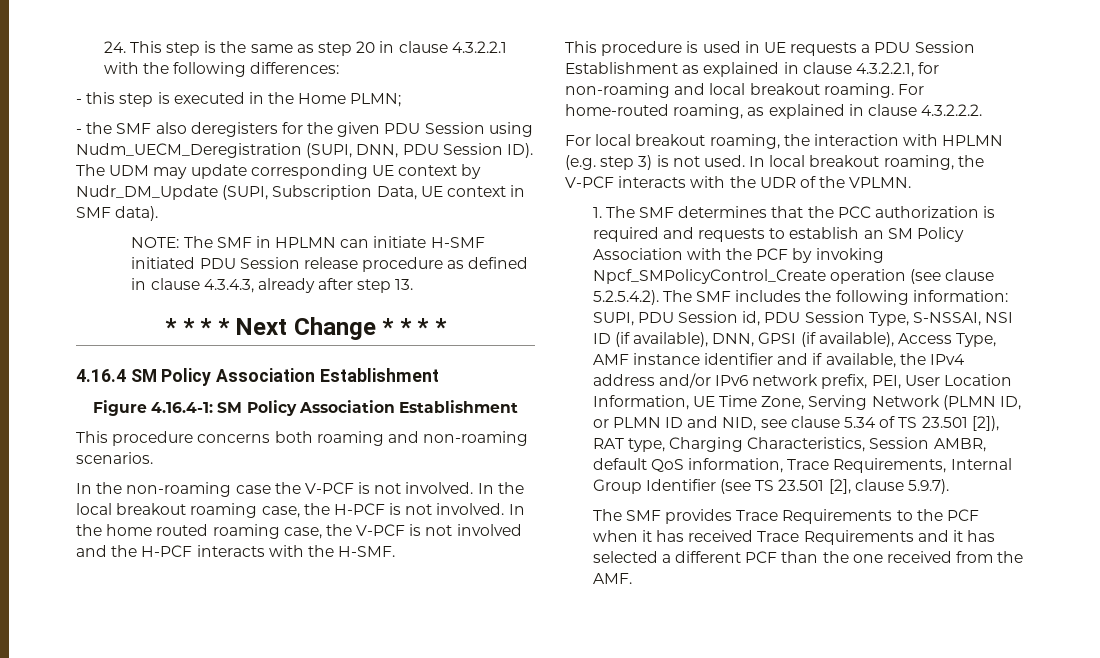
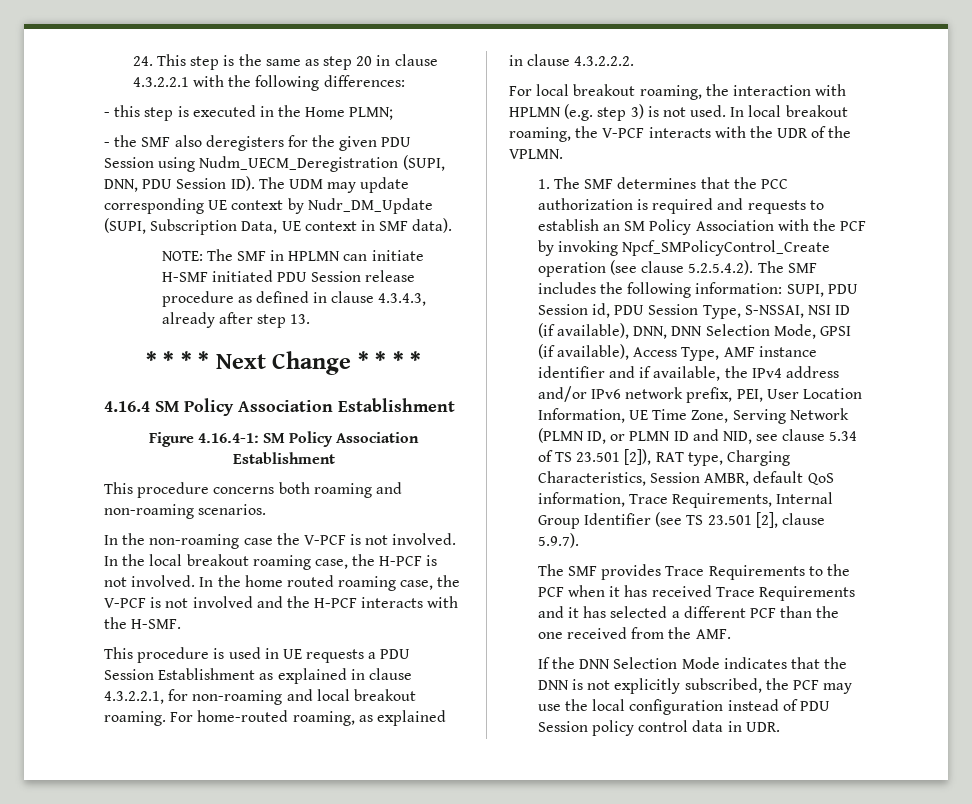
(755, 340) none -> [671,324,816,339] DNN Selection Mode,
(632, 578) none -> [537,657,848,669] [537,678,853,694] [537,699,830,715] [537,720,780,736] // If the DNN Selection Mode indicates that the DNN is not explicitly subscribed, the PCF may use the local configuration instead of PDU Session policy control data in UDR.

